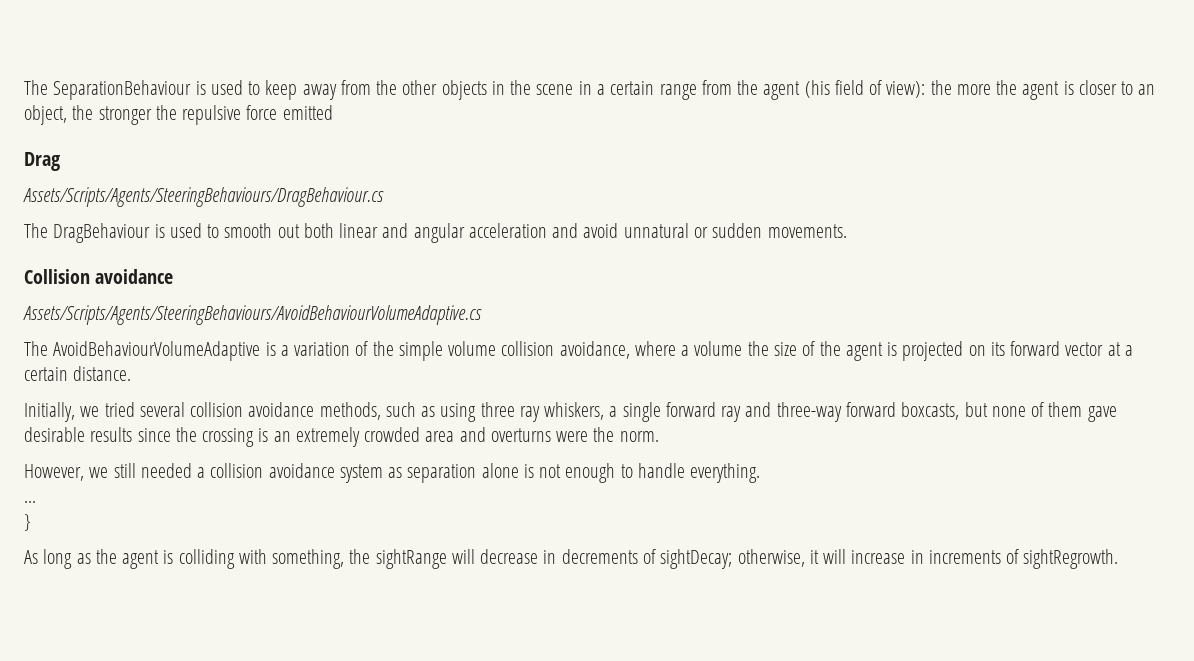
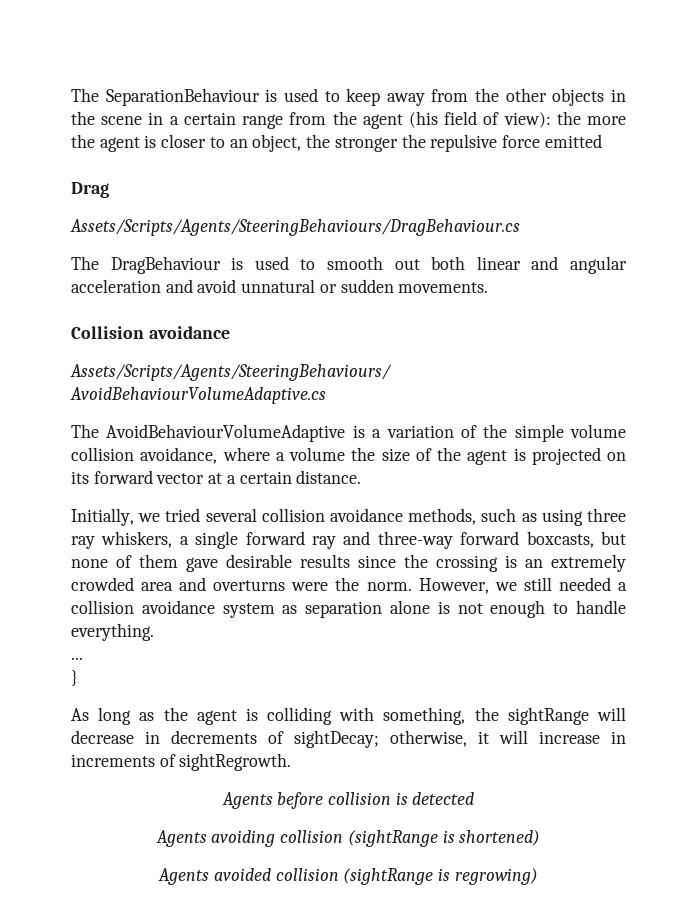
(659, 436) // -> (412, 586) none
(1119, 559) none -> [221,792,475,809] [155,830,541,847] [158,868,538,885] // Agents before collision is detected // Agents avoiding collision (sightRange is shortened) // Agents avoided collision (sightRange is regrowing)

